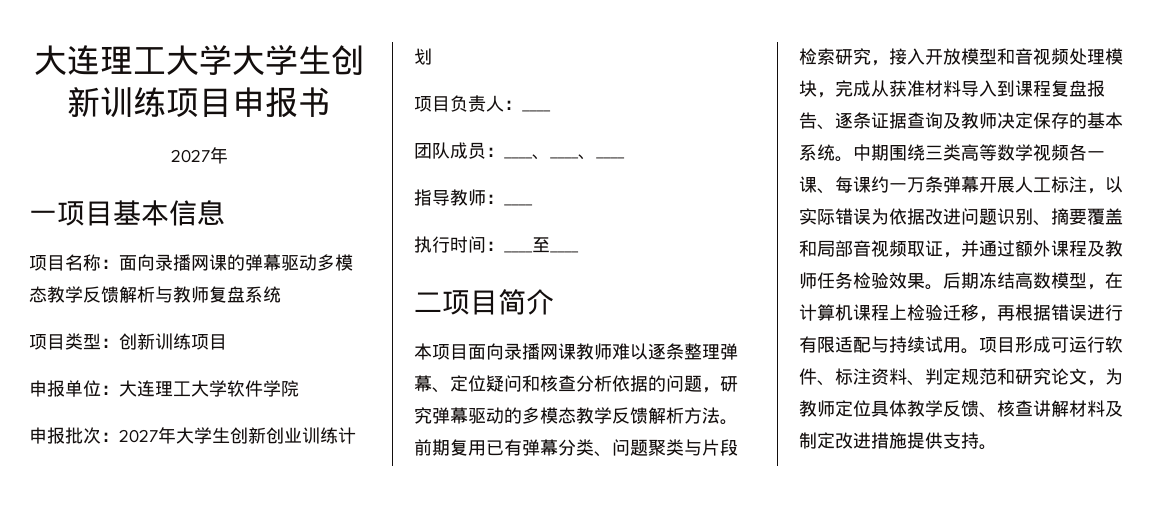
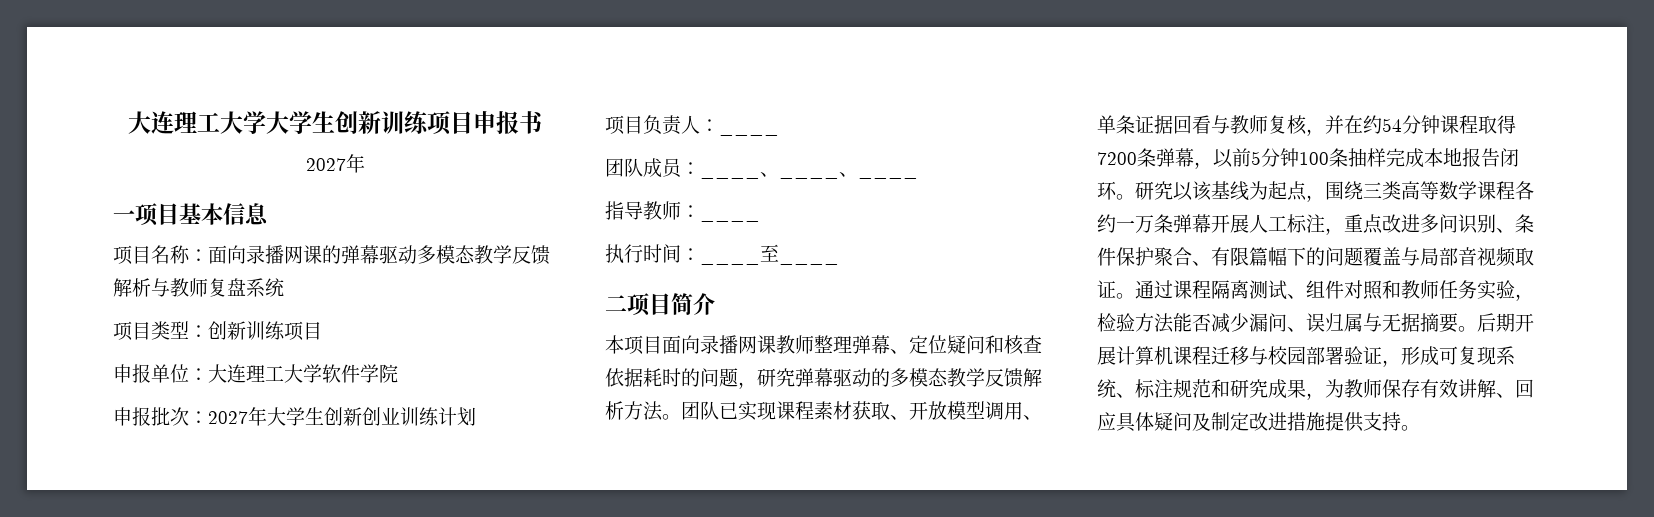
[612,343,684,360] 难以逐条 -> (814, 344) none
[576,375,648,392] 分析依据 -> [605,368,681,387] 依据耗时
[414,439,738,457] [799,48,1123,66] [799,80,1105,98] [799,112,1123,130] [799,144,1105,162] [799,176,871,194] 前期复用已有弹幕分类、问题聚类与片段检索研究，接入开放模型和音视频处理模块，完成从获准材料导入到课程复盘报告、逐条证据查询及教师决定保存的基本系统。中期围绕三类高等数学视频各一课、每课 -> [681,401,1042,421] [1097,115,1516,136] [1097,148,1519,169] [1097,181,1534,202] 团队已实现课程素材获取、开放模型调用、单条证据回看与教师复核，并在约54分钟课程取得7200条弹幕，以前5分钟100条抽样完成本地报告闭环。研究以该基线为起点，围绕三类高等数学课程各
[1105,176,1123,193] [799,208,1123,226] [799,240,1123,258] [799,272,1123,290] [799,304,1123,322] [799,336,1123,354] [799,368,961,386] 以实际错误为依据改进问题识别、摘要覆盖和局部音视频取证，并通过额外课程及教师任务检验效果。后期冻结高数模型，在计算机课程上检验迁移，再根据错误进行有限适配与持续试用。项目形成可运行软件、标注资料、判定 -> [1344,214,1534,234] [1097,247,1534,267] [1097,280,1534,301] [1097,313,1534,333] [1097,346,1515,367] [1097,379,1173,398] 重点改进多问识别、条件保护聚合、有限篇幅下的问题覆盖与局部音视频取证。通过课程隔离测试、组件对照和教师任务实验，检验方法能否减少漏问、误归属与无据摘要。后期开展计算机课程迁移与校园部署验证，形成可复现系统、标注
[1051,368,1087,385] 论文 -> [1268,379,1306,399] 成果
[835,400,1105,418] 定位具体教学反馈、核查讲解材料 -> [1382,379,1534,398] [1097,412,1192,432] 保存有效讲解、回应具体疑问

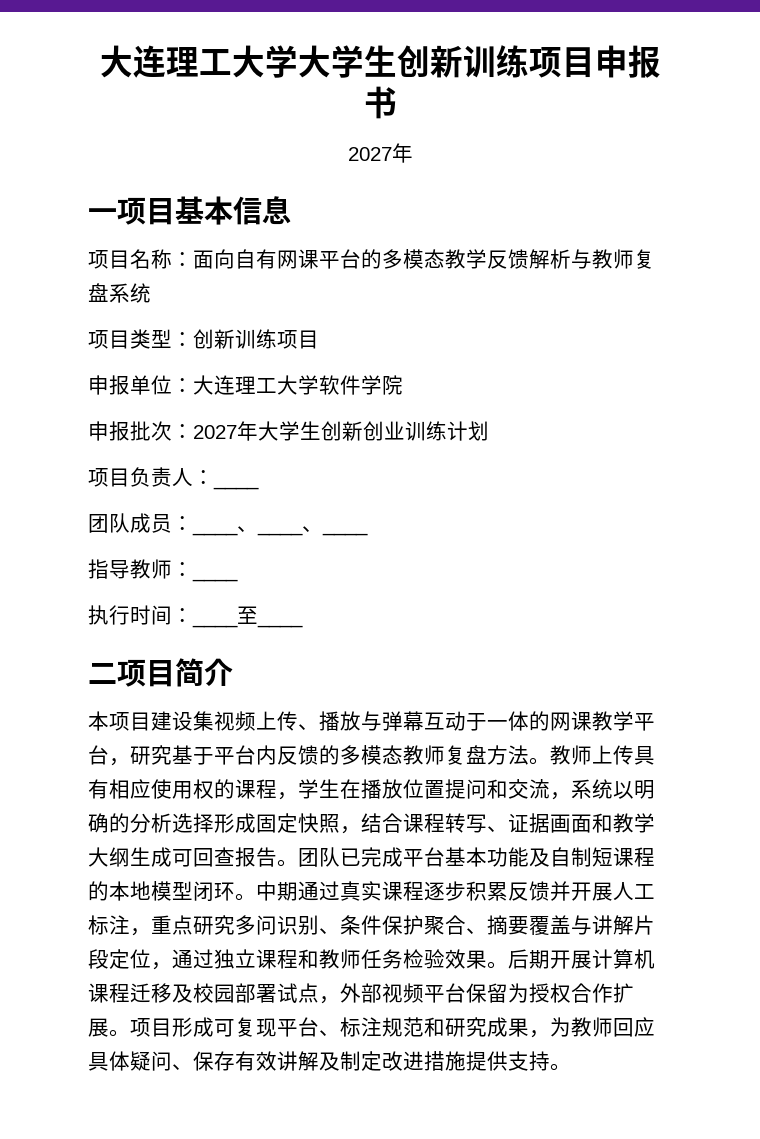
[246,245,417,264] 录播网课的弹幕驱动 -> [235,249,382,269] 自有网课平台的
[662,335,1042,355] [605,368,1042,389] [605,401,1042,421] [1097,115,1516,136] [1097,148,1519,169] [1097,181,1534,202] [1097,214,1211,233] 面向录播网课教师整理弹幕、定位疑问和核查依据耗时的问题，研究弹幕驱动的多模态教学反馈解析方法。团队已实现课程素材获取、开放模型调用、单条证据回看与教师复核，并在约54分钟课程取得7200条弹幕，以前5分钟100条抽样完成本地报告闭环。研究以该基线为起点，围绕三类高等数学课程各约一万条弹幕 -> [151,711,655,731] [88,745,655,766] [88,779,655,800] [88,813,655,834] [88,847,655,867] [88,881,571,902] 建设集视频上传、播放与弹幕互动于一体的网课教学平台，研究基于平台内反馈的多模态教师复盘方法。教师上传具有相应使用权的课程，学生在播放位置提问和交流，系统以明确的分析选择形成固定快照，结合课程转写、证据画面和教学大纲生成可回查报告。团队已完成平台基本功能及自制短课程的本地模型闭环。中期通过真实课程逐步积累反馈并
[1382,214,1420,233] 改进 -> [193,915,235,935] 研究
[1211,247,1534,267] [1097,280,1534,301] [1097,313,1458,333] 有限篇幅下的问题覆盖与局部音视频取证。通过课程隔离测试、组件对照和教师任务实验，检验方法能否减少漏问、误归属与无据摘要 -> [487,915,655,935] [88,949,487,970] 摘要覆盖与讲解片段定位，通过独立课程和教师任务检验效果
[1249,346,1268,365] 与 -> [172,984,193,1003] 及
[1344,346,1401,367] 验证， -> [277,983,634,1004] [88,1018,172,1037] 试点，外部视频平台保留为授权合作扩展。项目
[1496,346,1515,365] [1097,379,1116,398] 系统 -> [277,1017,319,1037] 平台
[1382,379,1534,398] [1097,412,1192,432] 保存有效讲解、回应具体疑问 -> [613,1017,655,1037] [88,1051,319,1071] 回应具体疑问、保存有效讲解

